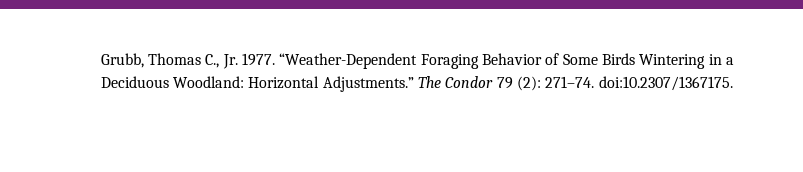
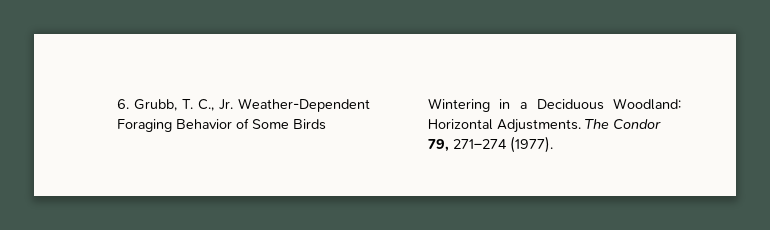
[100,53,418,69] Grubb, Thomas C., Jr. 1977. “Weather-Dependent -> [116,98,370,112] 6. Grubb, T. C., Jr. Weather-Dependent
[322,76,414,92] Adjustments.” -> [496,119,581,133] Adjustments.
[496,76,733,91] 79 (2): 271–74. doi:10.2307/1367175. -> [427,136,553,153] 79, 271–274 (1977).

